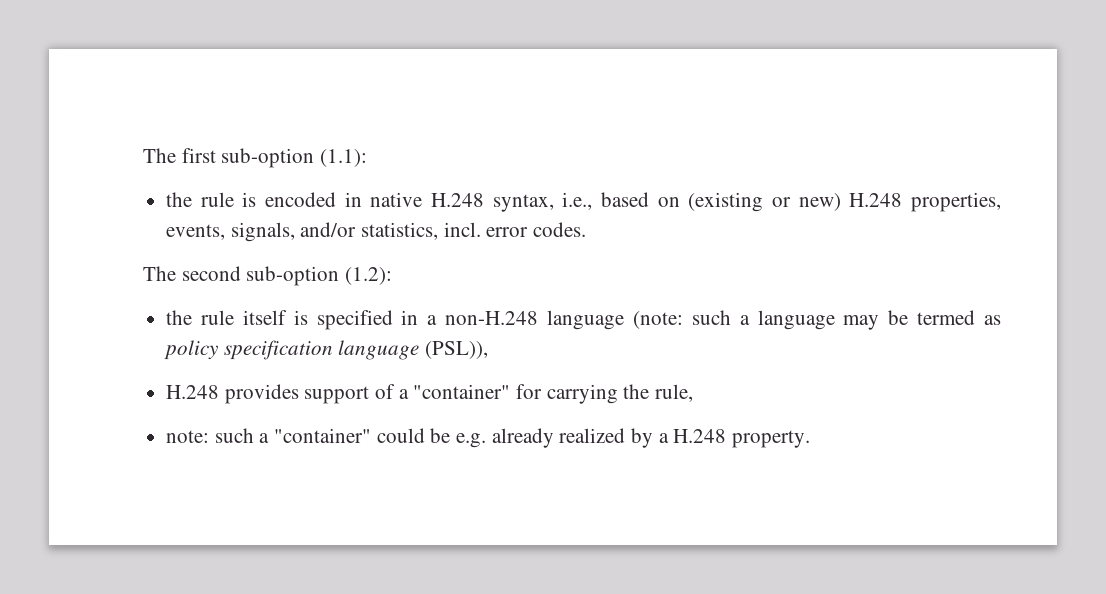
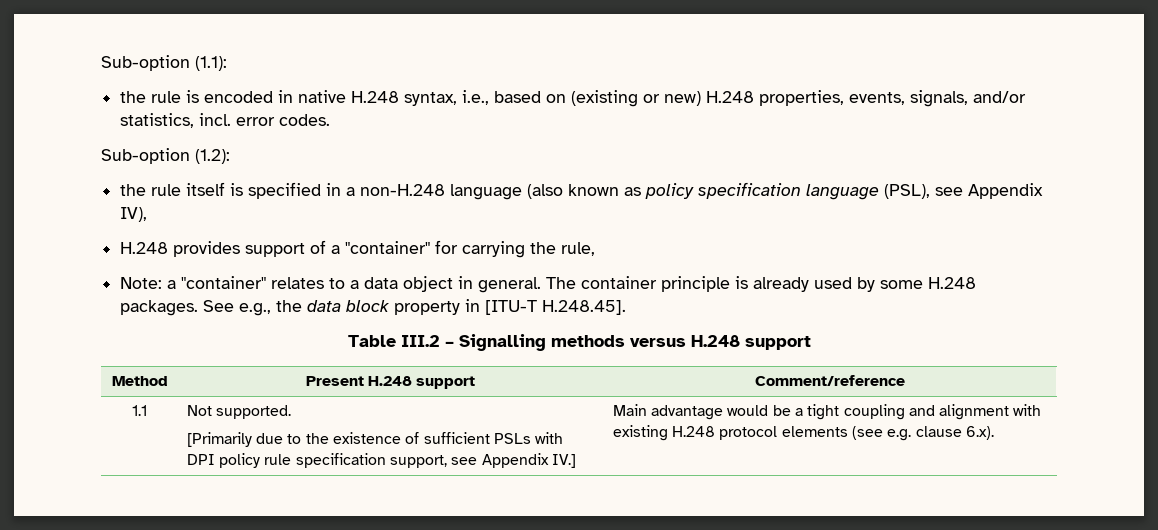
[143,148,315,168] The first sub-option -> [101,55,190,71] Sub-option
[143,266,340,286] The second sub-option -> [101,148,190,164] Sub-option
[632,310,1001,330] [164,340,489,360] (note: such a language may be termed as policy specification language (PSL)), -> [527,182,1044,200] [120,207,148,222] (also known as policy specification language (PSL), see Appendix IV),
[166,428,811,448] note: such a "container" could be e.g. already realized by a H.248 property. -> [120,276,977,293] [120,299,627,316] [347,334,811,351] [111,376,168,386] [305,376,476,389] [755,375,905,386] [132,405,147,416] [186,405,291,419] [186,432,564,447] [186,453,576,468] [612,404,1042,420] [612,425,994,441] Note: a "container" relates to a data object in general. The container principle is already used by some H.248 packages. See e.g., the data block property in [ITU-T H.248.45]. // Table III.2 – Signalling methods versus H.248 support // Method | Present H.248 support | Comment/reference // 1.1 | Not supported. // [Primarily due to the existence of sufficient PSLs with DPI policy rule specification support, see Appendix IV.] | Main advantage would be a tight coupling and alignment with existing H.248 protocol elements (see e.g. clause 6.x).

